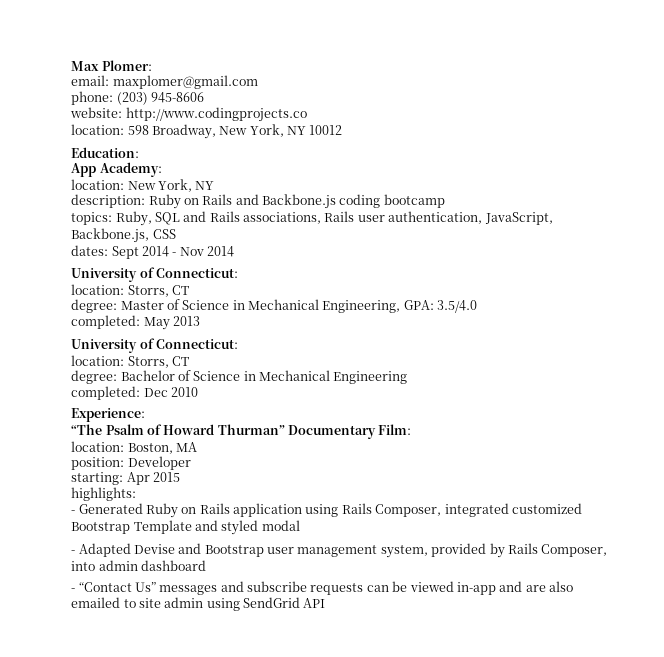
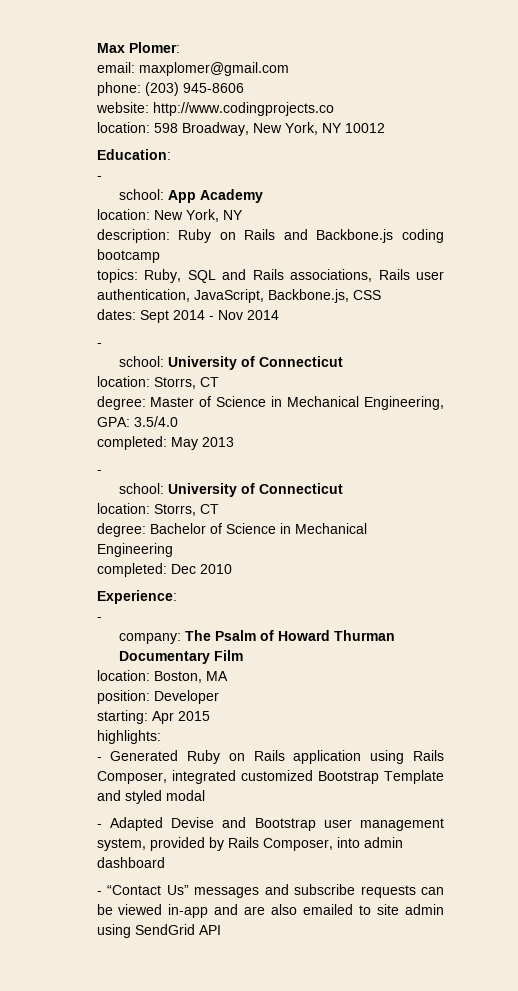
[71,162,162,177] App Academy: -> [96,176,102,180] [119,189,264,203] - // school: App Academy
[71,267,238,282] University of Connecticut: -> [96,343,102,347] [119,356,344,370] - // school: University of Connecticut
[71,338,238,353] University of Connecticut: -> [96,470,102,474] [119,483,344,497] - // school: University of Connecticut
[71,424,412,439] “The Psalm of Howard Thurman” Documentary Film: -> [96,617,102,621] [119,630,396,644] [119,650,244,664] - // company: The Psalm of Howard Thurman Documentary Film

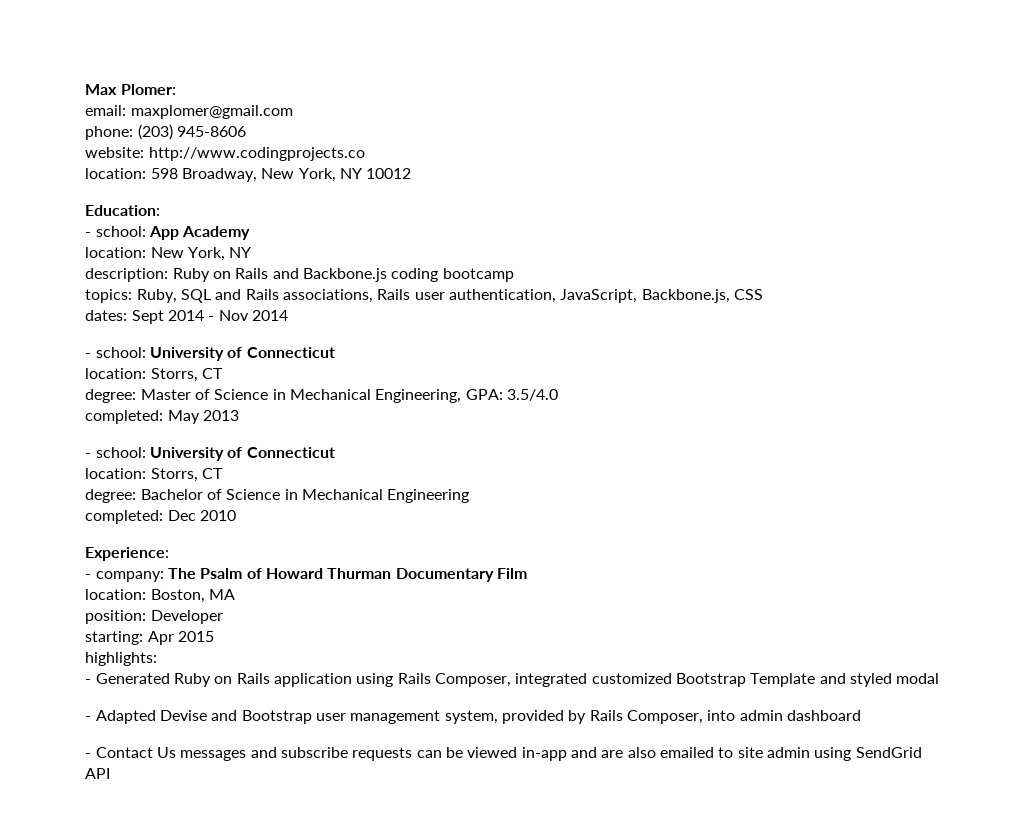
(102, 178) // -> (92, 234) none
(102, 345) // -> (92, 355) none
(102, 472) // -> (92, 455) none
(102, 619) // -> (92, 576) none
[107,885,189,895] “Contact Us” -> [95,747,177,758] Contact Us

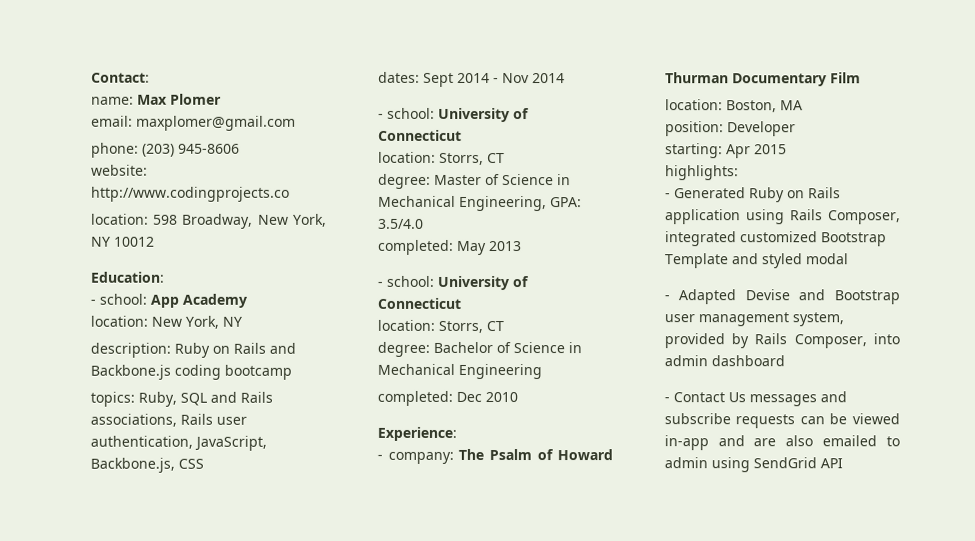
[85,84,176,95] Max Plomer: -> [90,72,150,83] [90,93,222,105] Contact: // name: Max Plomer
[737,747,763,758] site -> (900, 441) none

